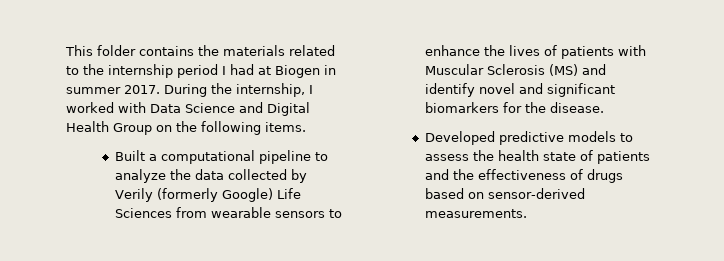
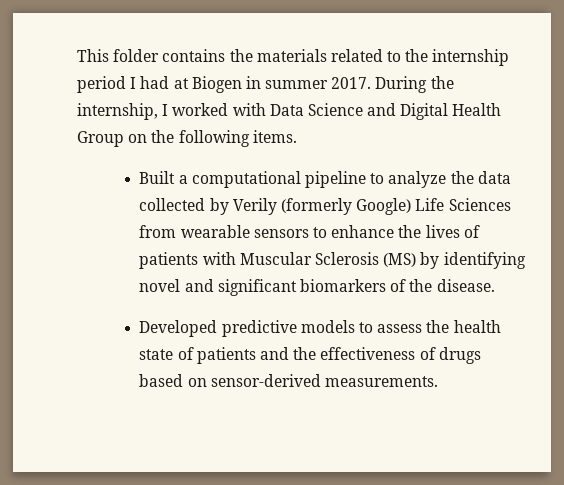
[581,64,606,75] [424,83,475,97] and identify -> [420,252,526,269] by identifying
[502,102,522,113] for -> [390,279,407,292] of

